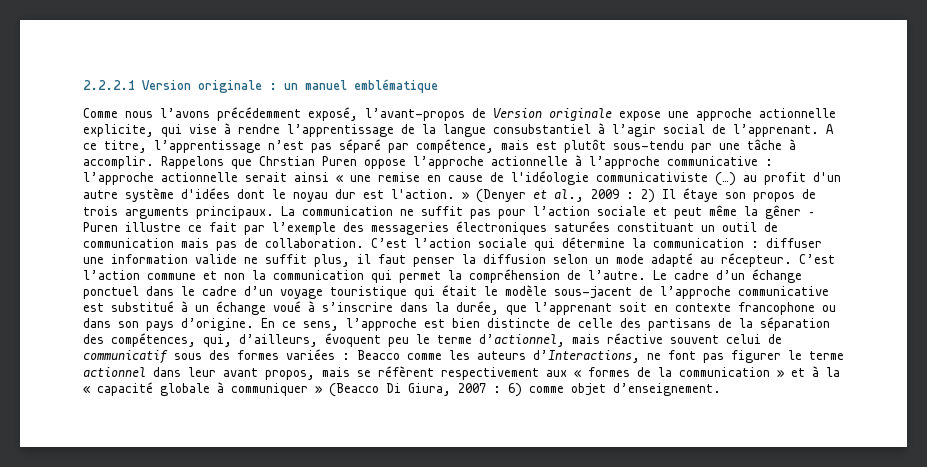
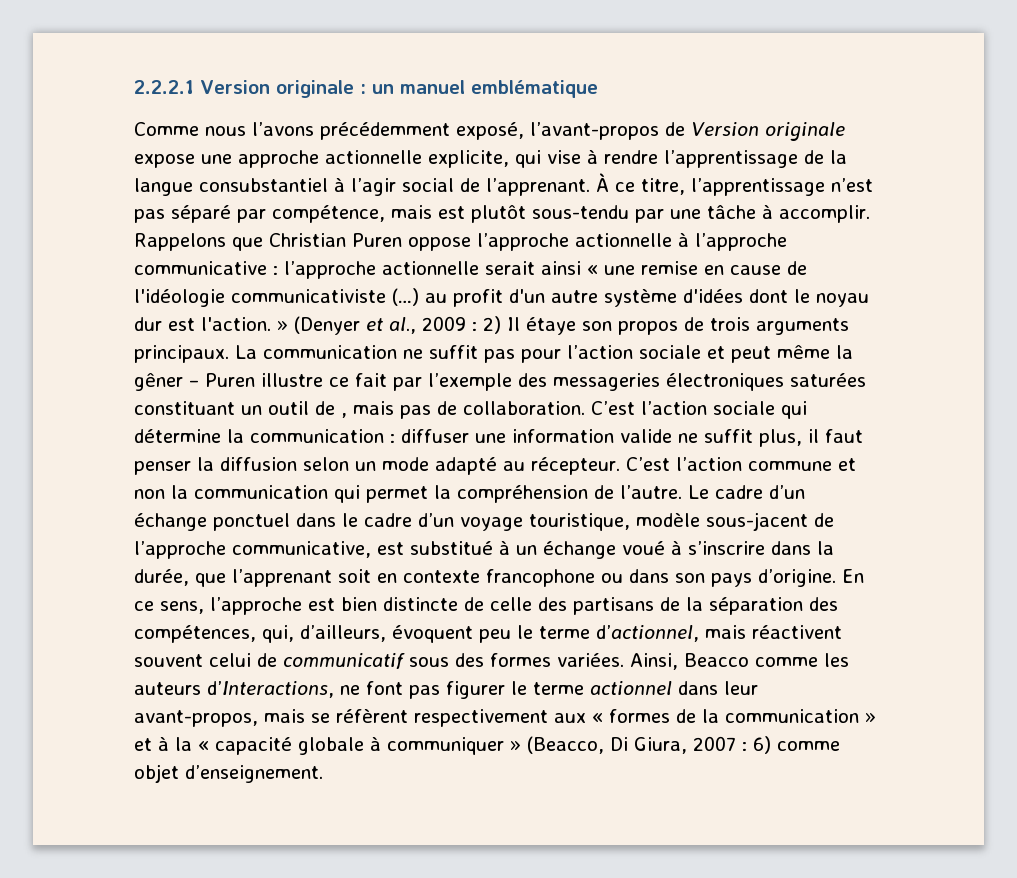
[826,124,834,134] A -> [596,173,609,192] À
[259,156,315,166] Chrstian -> [269,233,346,247] Christian
[83,238,174,248] communication -> [341,413,347,418] ,
[330,285,498,299] touristique qui était le -> [529,513,630,531] touristique,
[738,286,829,296] communicative -> [232,541,371,558] communicative,
[607,333,663,344] réactive -> [752,625,842,639] réactivent
[286,349,350,360] variées : -> [557,653,678,670] variées. Ainsi,
[223,368,315,380] avant propos, -> [134,710,258,727] avant-propos,
[329,383,379,397] (Beacco -> [527,736,604,754] (Beacco,

